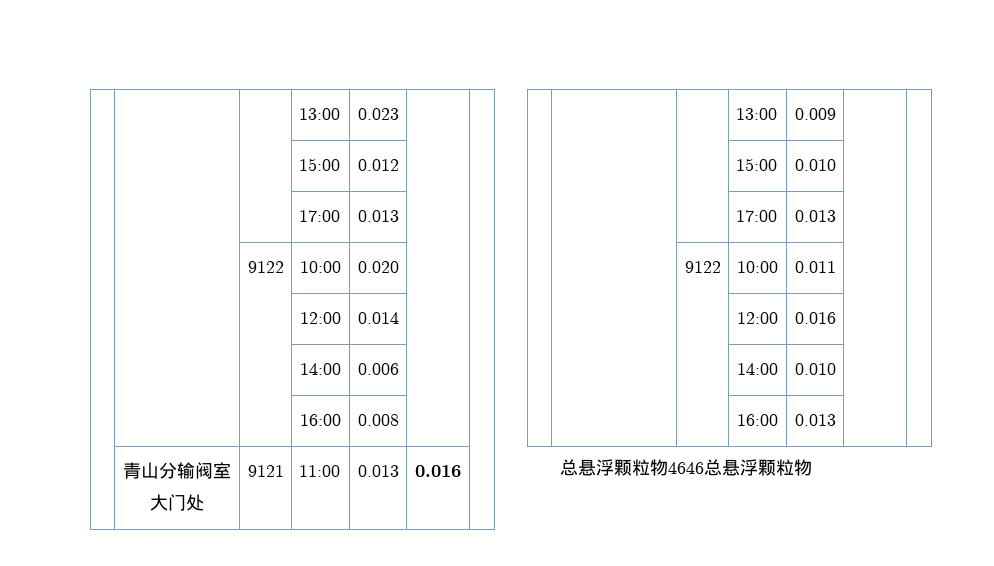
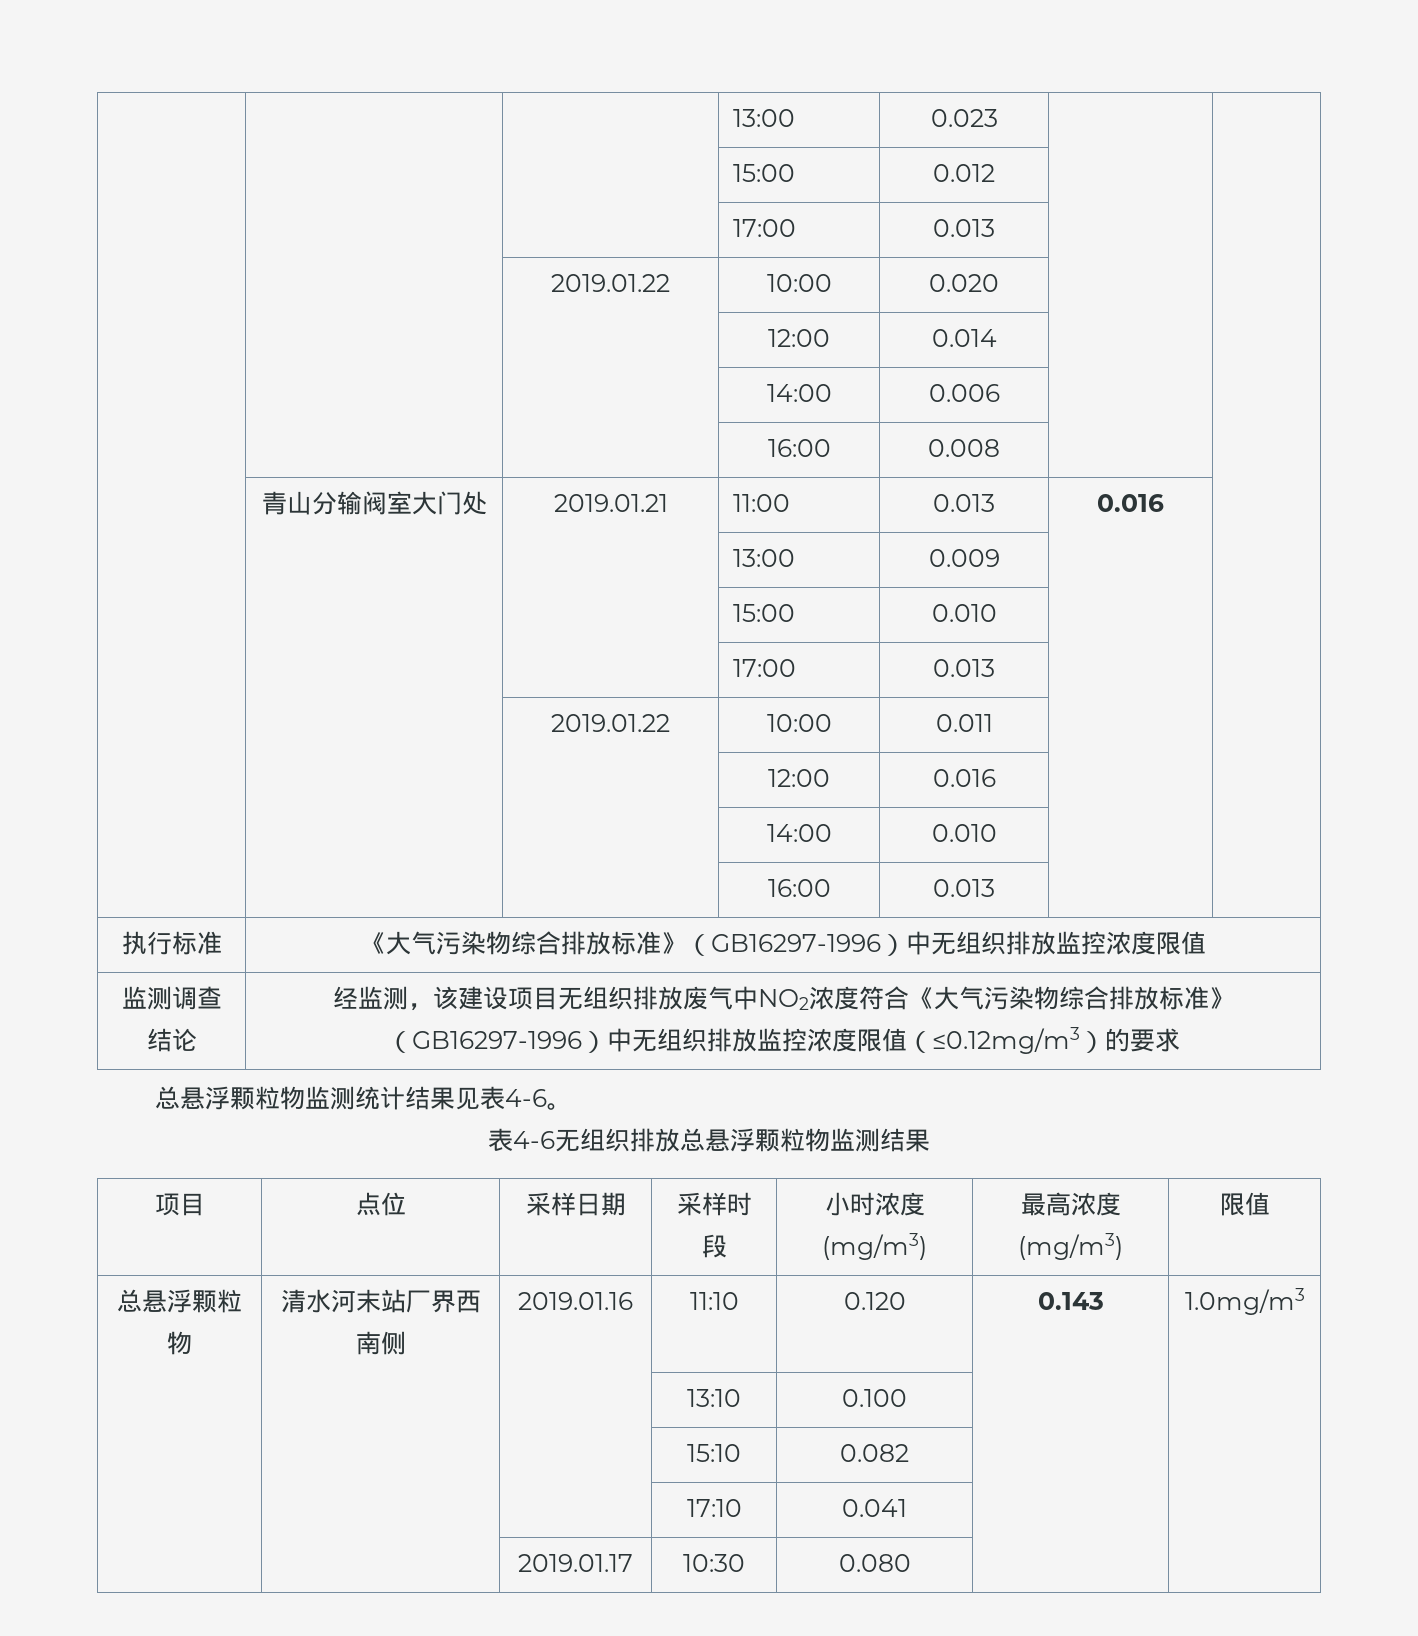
[247,261,284,273] 9122 -> [551,274,670,292] 2019.01.22
[247,465,284,477] 9121 -> [553,494,668,512] 2019.01.21
[684,261,721,273] 9122 -> [551,714,670,732] 2019.01.22
[560,459,813,476] // 总悬浮颗粒物4646总悬浮颗粒物 -> [121,931,222,955] [360,931,1206,956] [121,986,222,1010] [146,1028,197,1052] [332,986,1234,1011] [386,1027,1180,1054] [155,1086,573,1110] [488,1128,930,1152] [154,1193,205,1216] [355,1192,406,1216] [525,1192,626,1216] [676,1192,752,1216] [701,1234,727,1258] [824,1192,925,1216] [822,1233,927,1260] [1020,1192,1121,1216] [1018,1233,1123,1260] [1219,1192,1270,1216] [117,1289,242,1313] [167,1331,192,1355] [280,1289,481,1313] [355,1331,406,1355] [518,1292,633,1310] [689,1292,739,1310] [843,1292,906,1310] [1037,1292,1104,1310] [1184,1288,1305,1315] [687,1389,741,1407] [842,1389,907,1407] [687,1444,741,1462] [840,1444,909,1462] [686,1499,742,1517] [842,1499,907,1517] [518,1554,633,1572] [683,1554,745,1572] [838,1554,911,1572] // 执行标准 | 《大气污染物综合排放标准》（GB16297-1996）中无组织排放监控浓度限值 // 监测调查结论 | 经监测，该建设项目无组织排放废气中NO2浓度符合《大气污染物综合排放标准》（GB16297-1996）中无组织排放监控浓度限值（≤0.12mg/m3）的要求 // 总悬浮颗粒物监测统计结果见表4-6。 // 表4-6无组织排放总悬浮颗粒物监测结果 // 项目 | 点位 | 采样日期 | 采样时段 | 小时浓度(mg/m3) | 最高浓度(mg/m3) | 限值 // 总悬浮颗粒物 | 清水河末站厂界西南侧 | 2019.01.16 | 11:10 | 0.120 | 0.143 | 1.0mg/m3 // | | | 13:10 | 0.100 | | // | | | 15:10 | 0.082 | | // | | | 17:10 | 0.041 | | // | | 2019.01.17 | 10:30 | 0.080 | |

